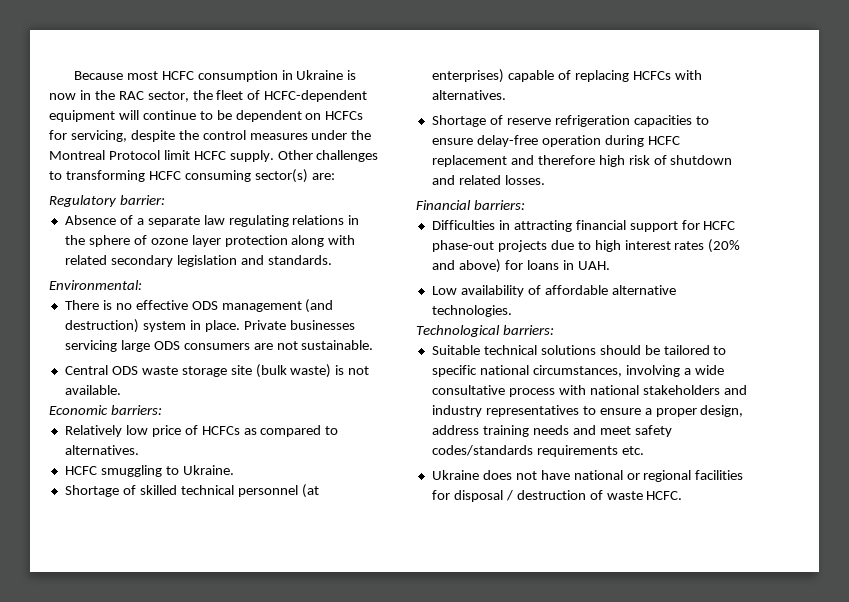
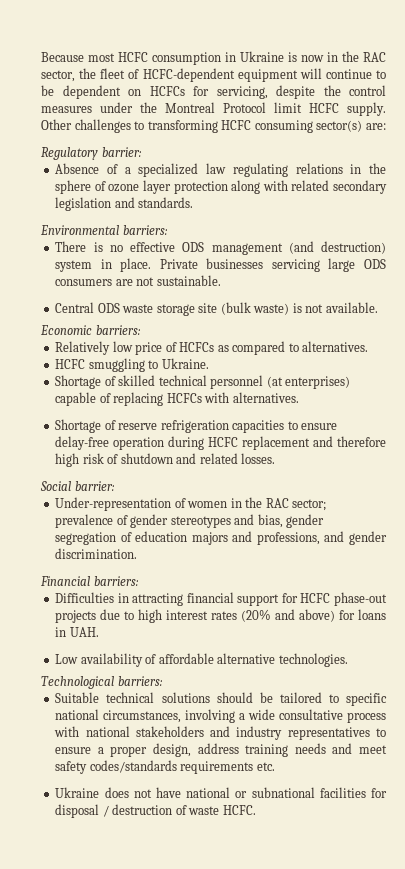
[147,216,200,227] separate -> [138,163,199,177] specialized
[49,280,142,290] Environmental: -> [40,225,168,235] Environmental barriers:
(545, 180) none -> [40,481,115,491] [55,497,327,511] [55,514,325,528] [55,531,387,545] [55,548,138,559] // Social barrier: // Under-representation of women in the RAC sector; prevalence of gender stereotypes and bias, gender segregation of education majors and professions, and gender discrimination.
[643,470,692,482] regional -> [251,787,315,798] subnational

